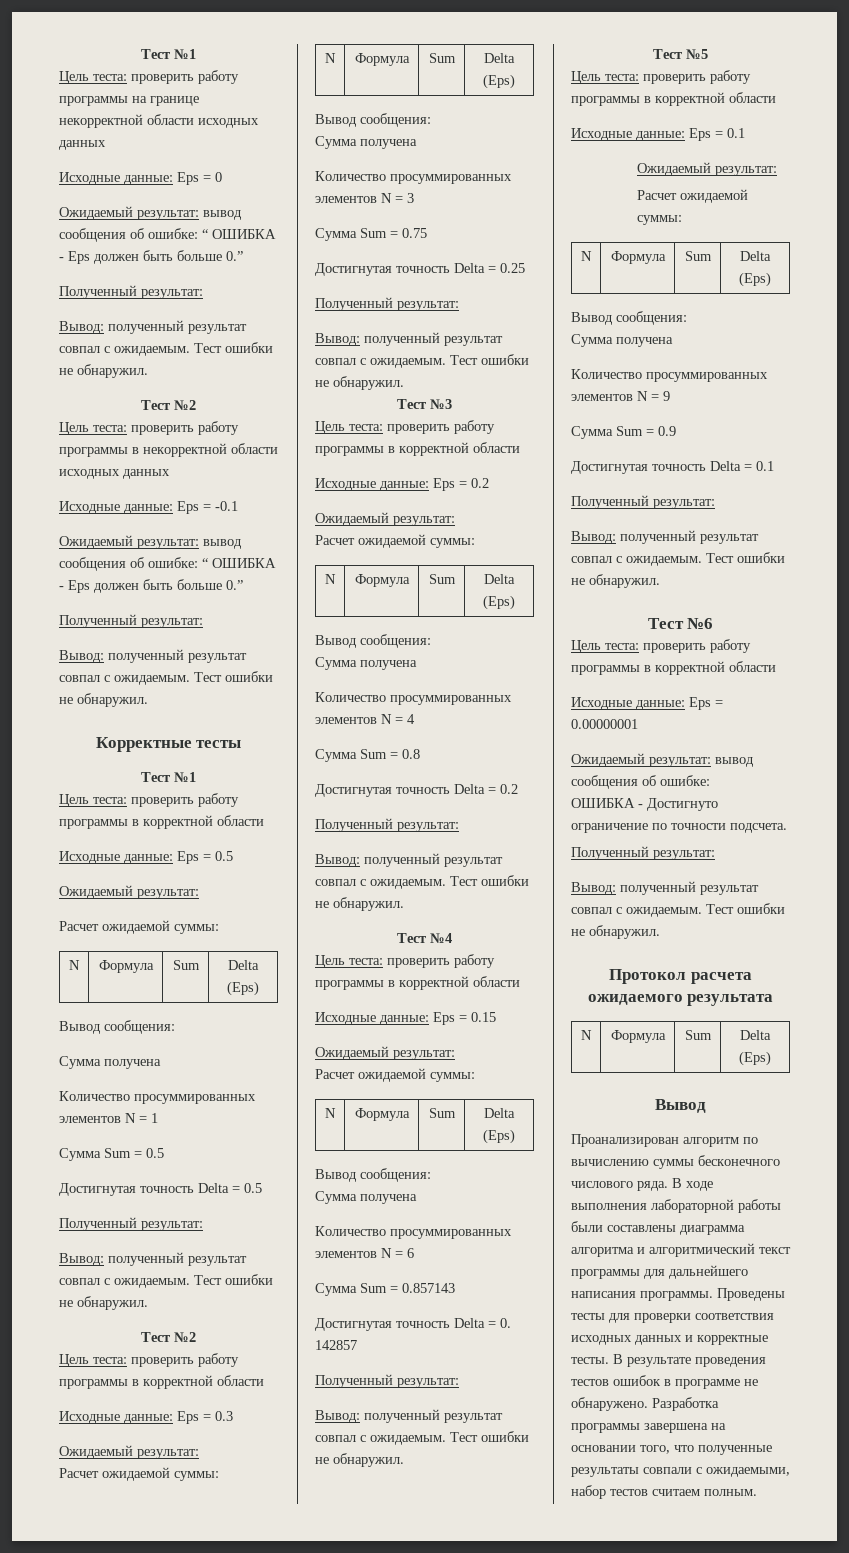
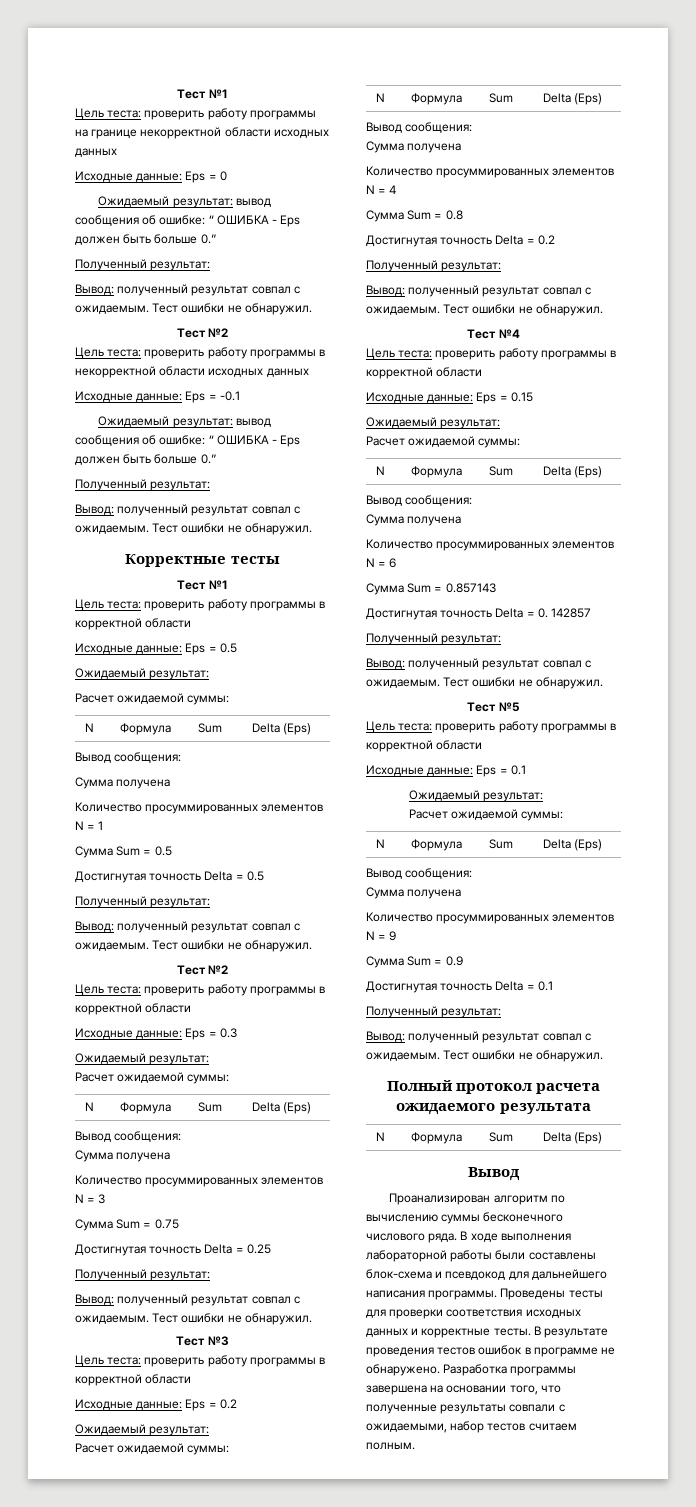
[647,618,714,629] [571,639,751,653] [571,661,776,675] [571,697,723,710] [571,719,638,729] [571,753,754,767] [571,775,710,789] [571,798,718,811] [571,823,787,833] [571,846,715,860] [571,881,759,895] [571,903,785,917] [571,925,660,939] [609,969,687,984] Тест №6 // Цель теста: проверить работу программы в корректной области // Исходные данные: Eps = 0.00000001 // Ожидаемый результат: вывод сообщения об ошибке: // ОШИБКА - Достигнуто ограничение по точности подсчета. // Полученный результат: // Вывод: полученный результат совпал с ожидаемым. Тест ошибки не обнаружил. // Протокол -> [386,1080,532,1094] Полный протокол
[680,1225,745,1235] [571,1243,791,1257] [571,1269,640,1279] диаграмма алгоритма и алгоритмический текст программы -> [366,1269,506,1280] блок-схема и псевдокод

